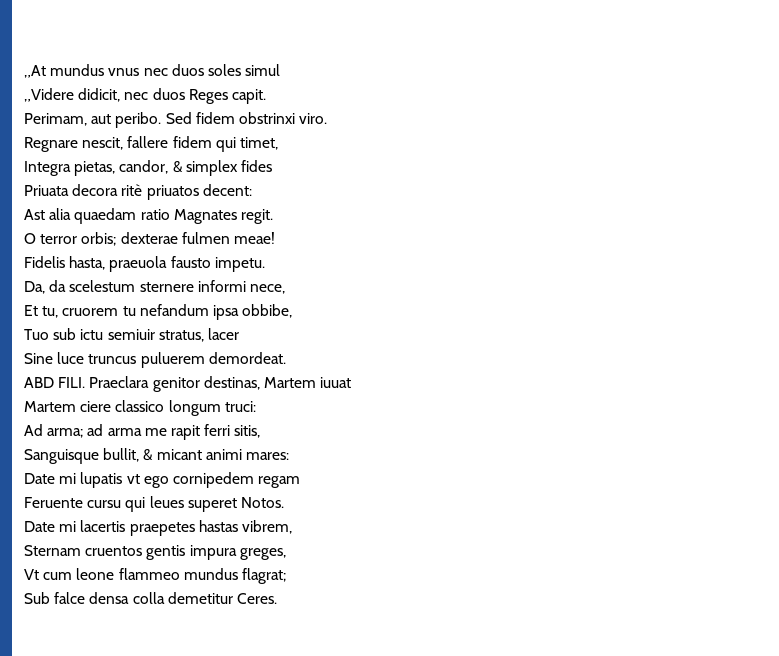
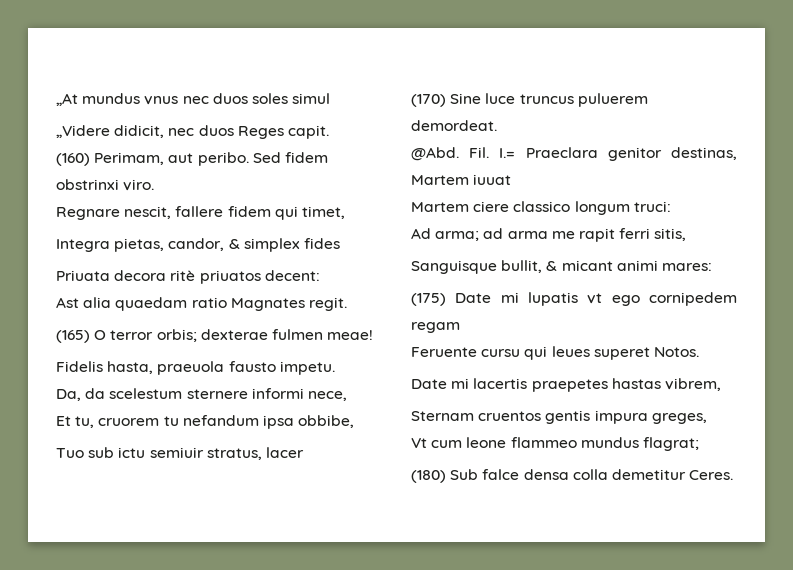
(266, 96) none -> [56,153,90,166] (160)
(273, 216) none -> [56,330,90,343] (165)
(239, 334) none -> [411,94,446,107] (170)
[24,377,86,388] ABD FILI. -> [411,147,516,161] @Abd. Fil. I.=
(289, 456) none -> [411,293,446,306] (175)
(286, 576) none -> [411,470,446,483] (180)

